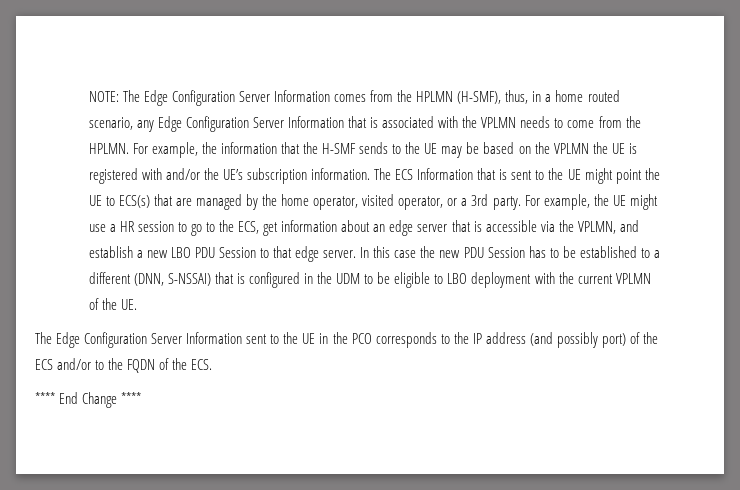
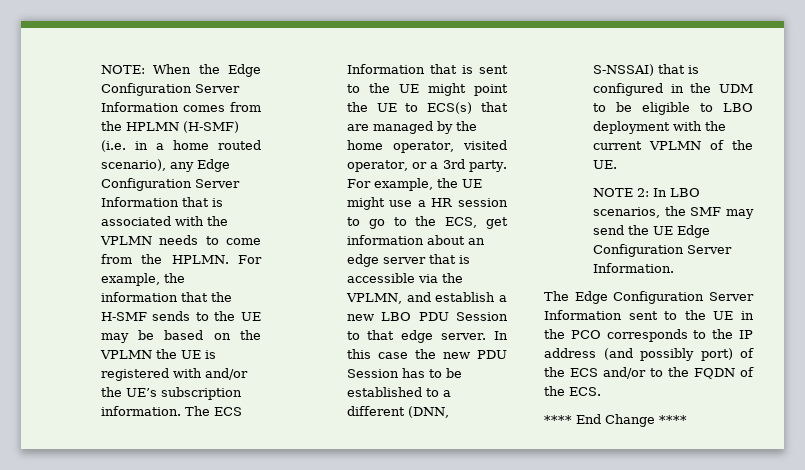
[122,90,140,102] The -> [153,64,220,74] When the
[457,90,529,104] (H-SMF), thus, -> [182,121,239,133] [100,140,126,152] (H-SMF) (i.e.
[88,117,133,130] scenario, -> [100,159,166,171] scenario),
(137, 304) none -> [592,188,700,197] [592,206,754,219] [592,225,710,238] [592,244,732,257] [592,263,674,273] // NOTE 2: In LBO scenarios, the SMF may send the UE Edge Configuration Server Information.

